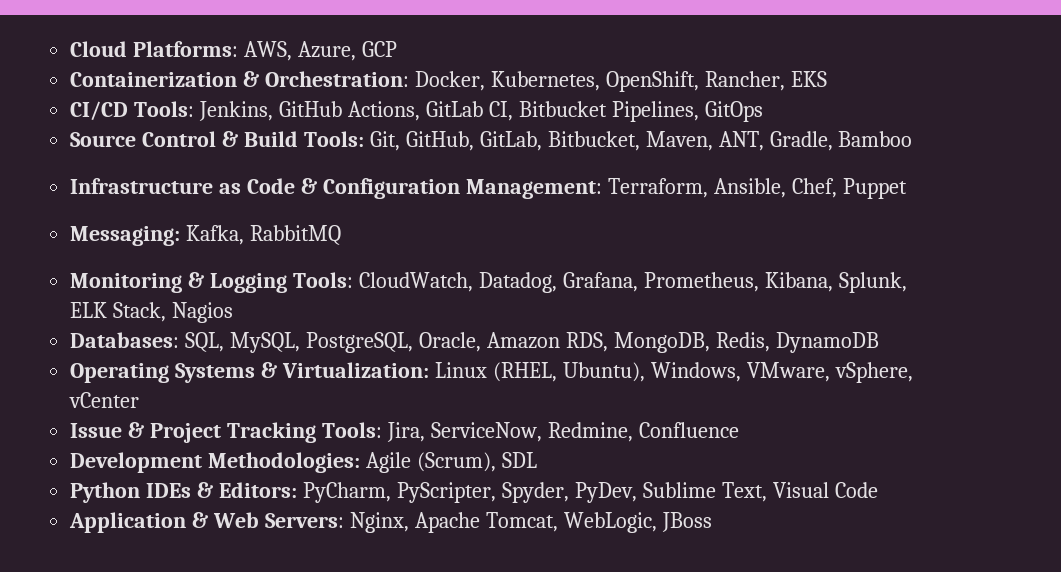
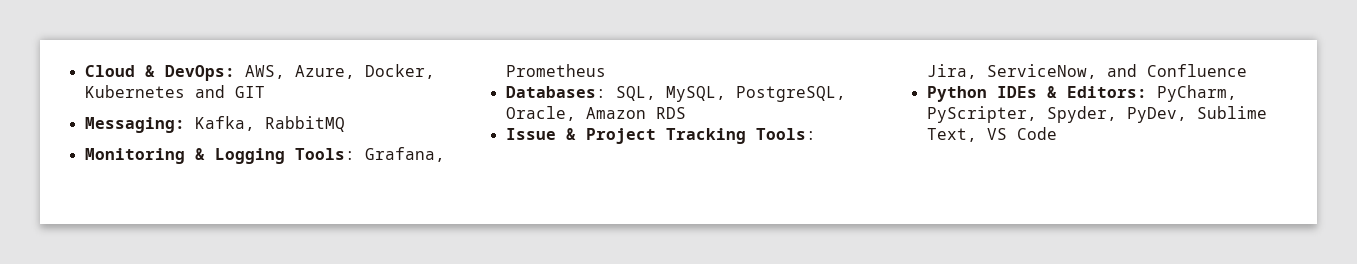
[133,41,397,61] [70,71,827,92] [70,101,763,122] [70,131,913,151] [70,178,907,199] Platforms: AWS, Azure, GCP // Containerization & Orchestration: Docker, Kubernetes, OpenShift, Rancher, EKS // CI/CD Tools: Jenkins, GitHub Actions, GitLab CI, Bitbucket Pipelines, GitOps // Source Control & Build Tools: Git, GitHub, GitLab, Bitbucket, Maven, ANT, Gradle, Bamboo // Infrastructure as Code & Configuration Management: Terraform, Ansible, Chef, Puppet -> [144,64,435,81] [84,85,265,98] & DevOps: AWS, Azure, Docker, Kubernetes and GIT
[358,272,907,293] [70,302,234,323] CloudWatch, Datadog, Grafana, Prometheus, Kibana, Splunk, ELK Stack, Nagios -> [364,147,445,162] [505,64,606,77] Grafana, Prometheus
[565,332,879,353] [70,362,913,383] [69,392,140,408] RDS, MongoDB, Redis, DynamoDB // Operating Systems & Virtualization: Linux (RHEL, Ubuntu), Windows, VMware, vSphere, vCenter -> [655,107,686,119] RDS
[547,422,633,442] Redmine, -> [1106,64,1137,77] and
[70,452,537,473] // Development Methodologies: Agile (Scrum), SDL -> (1247, 70) none
[772,482,878,498] [69,512,712,533] Visual Code // Application & Web Servers: Nginx, Apache Tomcat, WebLogic, JBoss -> [986,127,1057,140] VS Code

